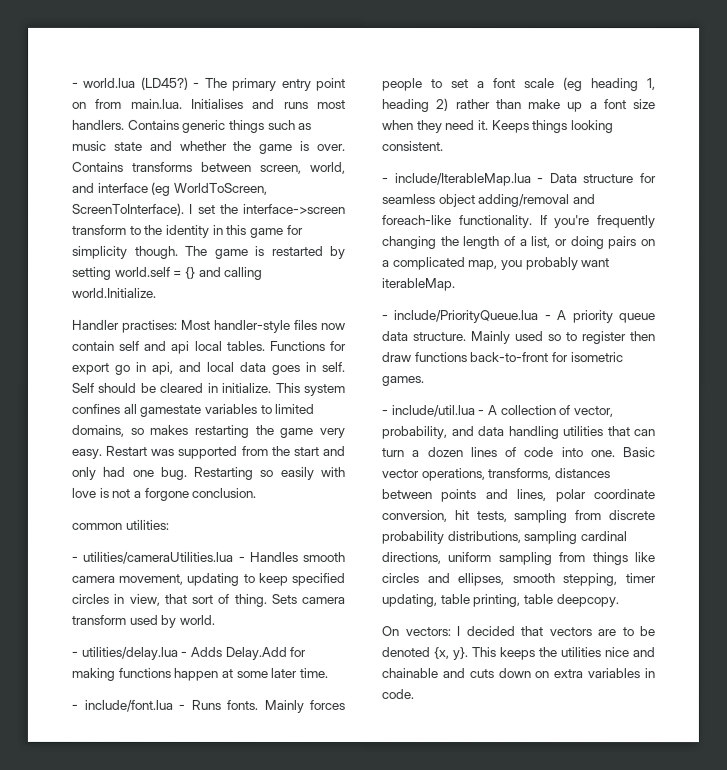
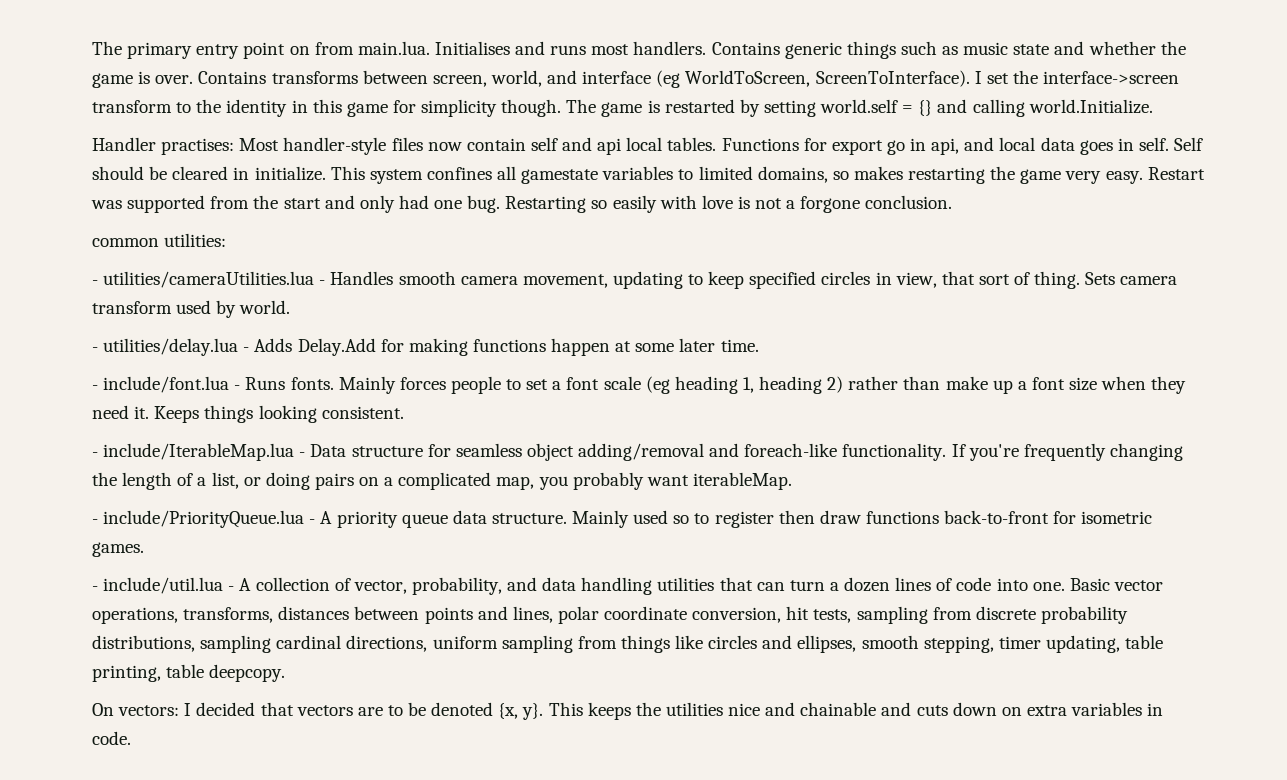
[72,76,201,90] - world.lua (LD45?) - -> (92, 48) none

